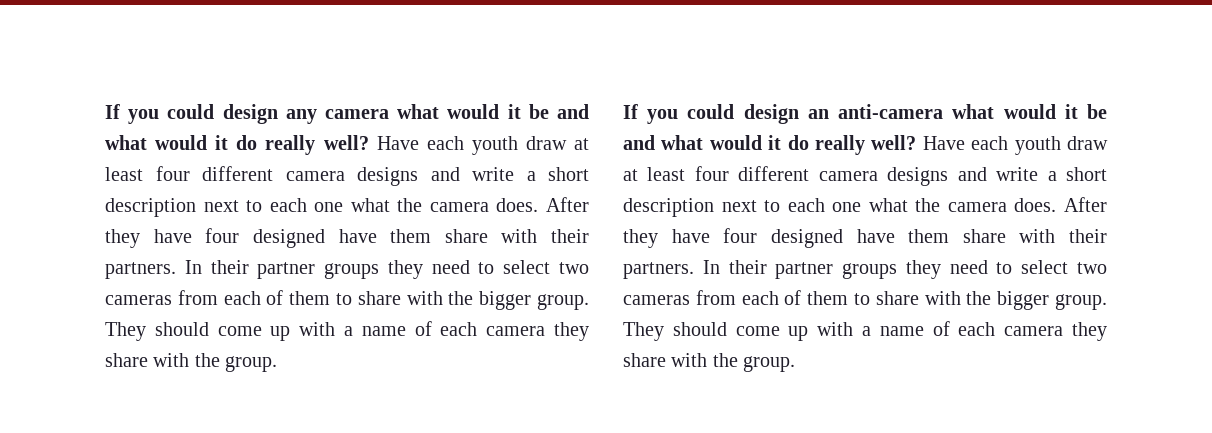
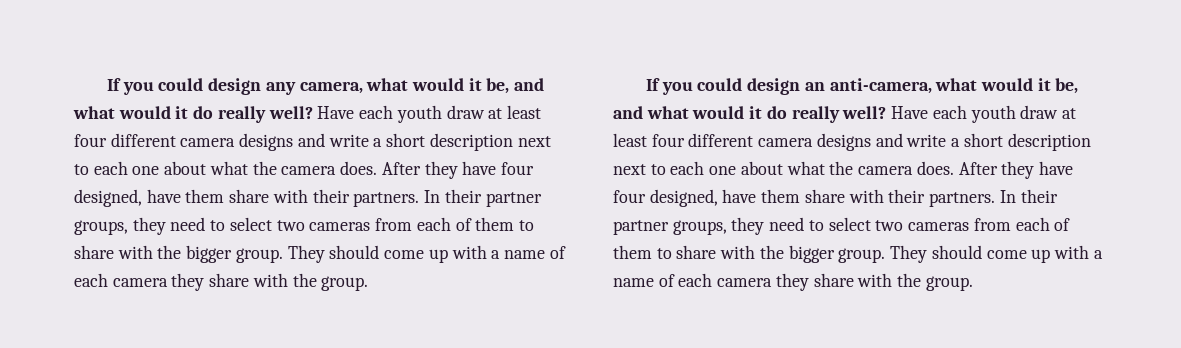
[325,104,549,119] camera what would it be -> [299,78,510,94] camera, what would it be,
[350,197,589,212] [105,228,589,248] [105,260,380,279] what the camera does. After they have four designed have them share with their partners. In their partner groups -> [164,161,534,179] [74,189,542,207] [74,220,128,235] about what the camera does. After they have four designed, have them share with their partners. In their partner groups,
[838,104,1107,119] anti-camera what would it be -> [829,78,1079,94] anti-camera, what would it be,
[868,197,1107,212] [623,228,1107,248] [623,260,898,279] what the camera does. After they have four designed have them share with their partners. In their partner groups -> [740,161,1073,179] [613,189,1058,207] [613,220,727,235] about what the camera does. After they have four designed, have them share with their partners. In their partner groups,

